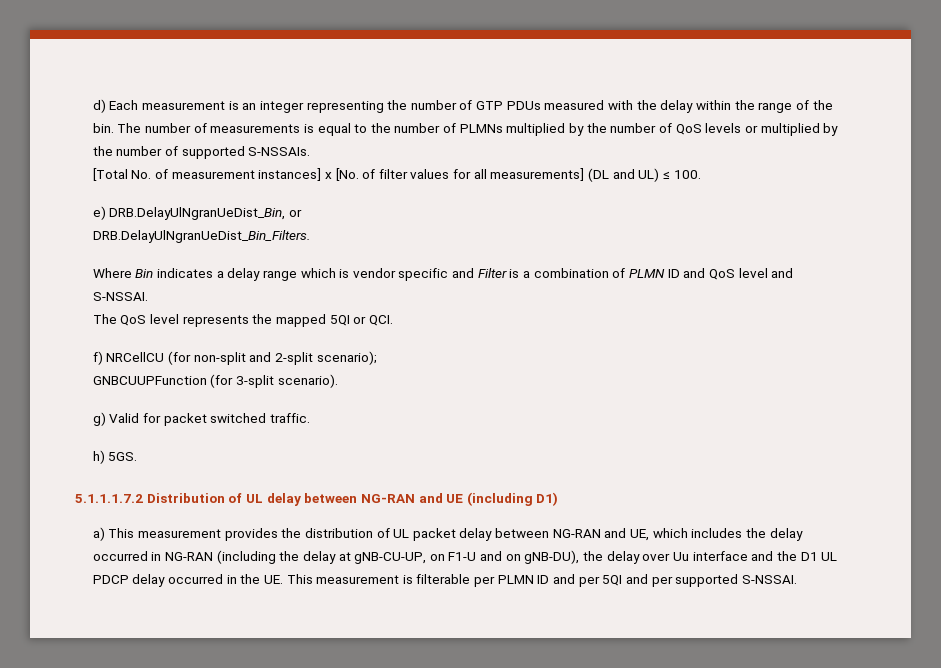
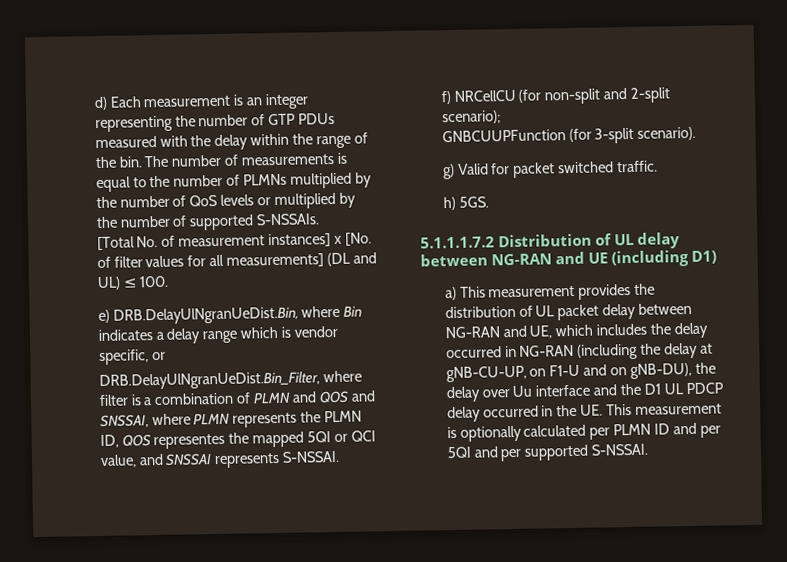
[109,207,302,220] [92,230,310,243] [92,268,132,278] DRB.DelayUlNgranUeDist_Bin, or // DRB.DelayUlNgranUeDist_Bin_Filters. // Where -> [112,305,341,325] DRB.DelayUlNgranUeDist.Bin, where
[398,268,507,281] specific and Filter -> [98,349,166,366] [98,370,362,391] [98,394,129,407] specific, or // DRB.DelayUlNgranUeDist.Bin_Filter, where filter
[667,268,794,280] [92,292,148,301] [92,314,393,327] ID and QoS level and S-NSSAI. // The QoS level represents the mapped 5QI or QCI. -> [292,390,376,404] [99,410,363,428] [99,430,376,450] [99,450,341,469] and QOS and SNSSAI, where PLMN represents the PLMN ID, QOS representes the mapped 5QI or QCI value, and SNSSAI represents S-NSSAI.
[416,574,471,584] filterable -> [459,424,587,442] optionally calculated

